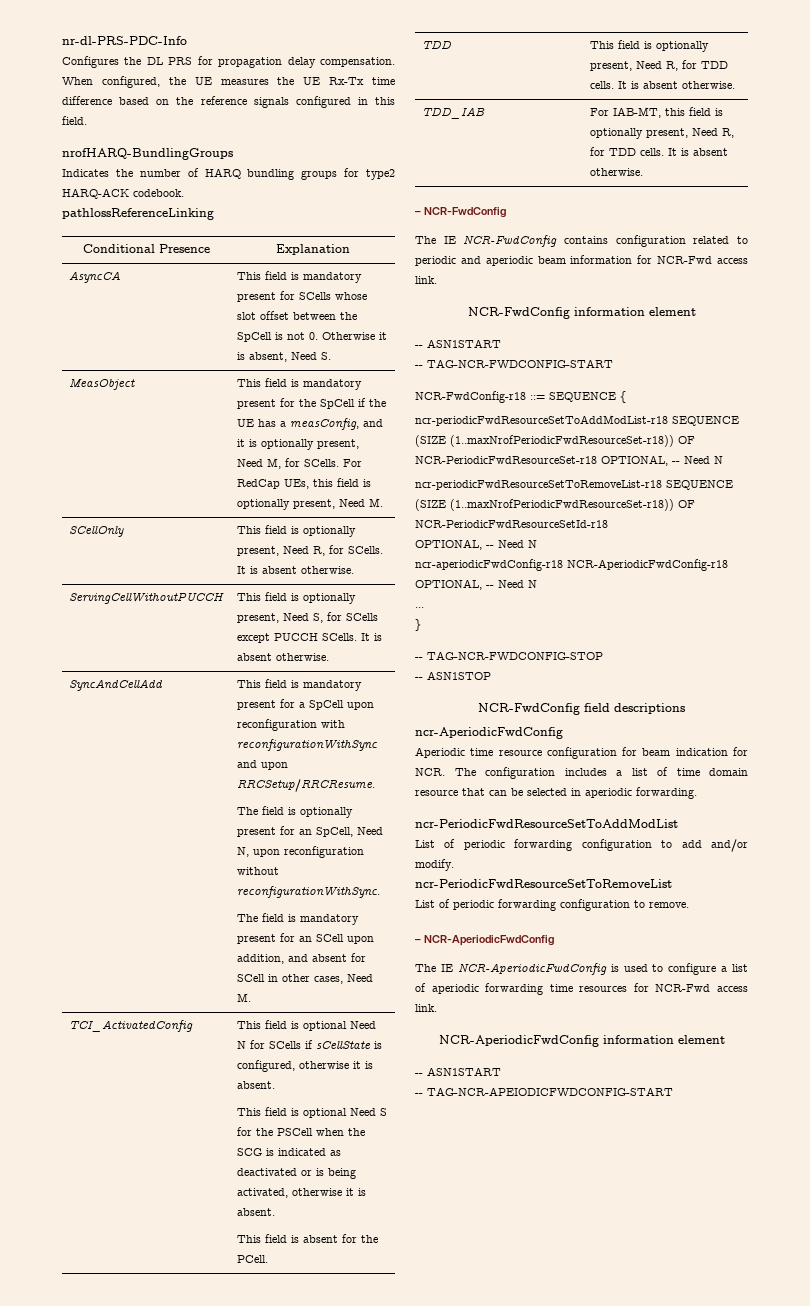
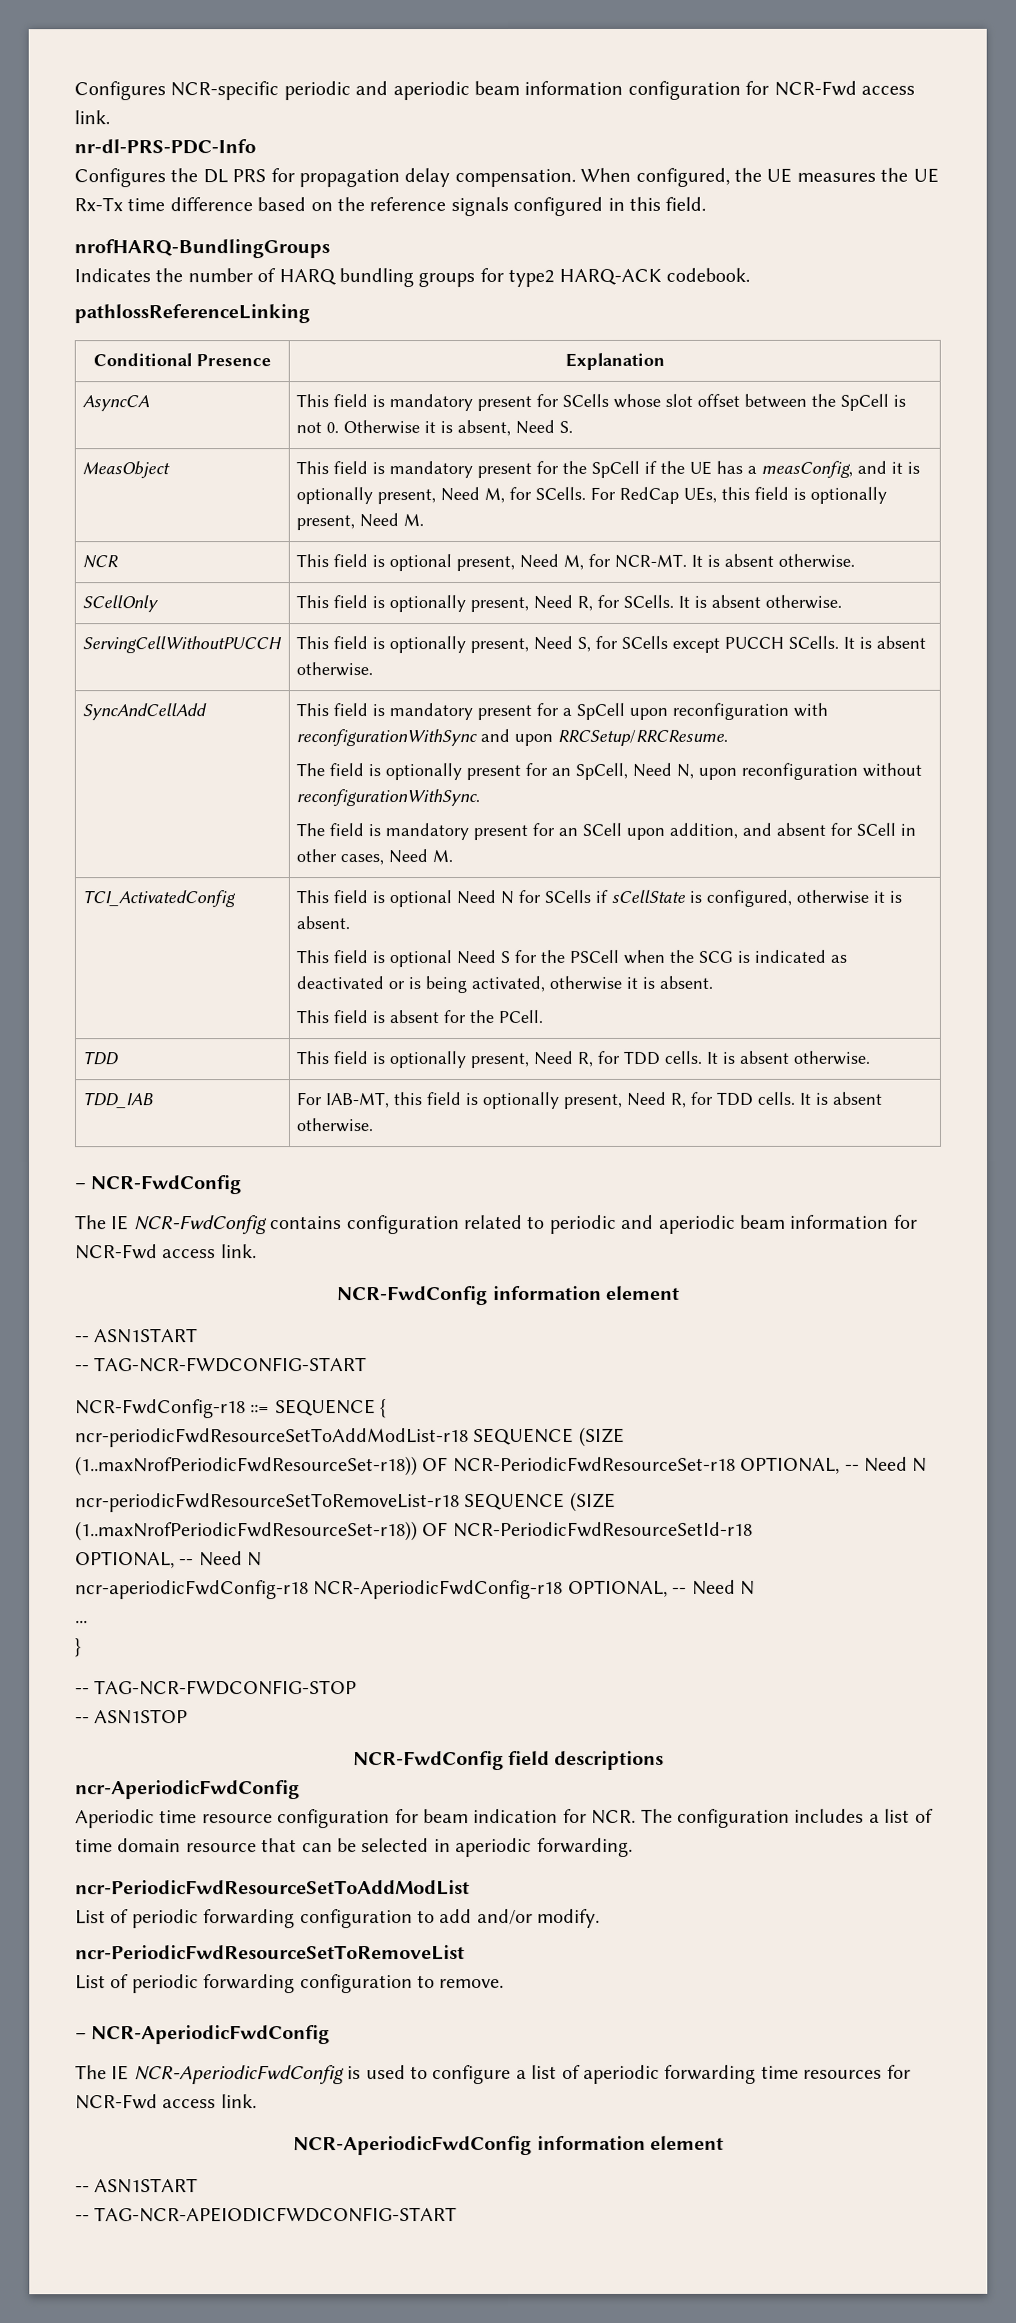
(62, 40) none -> [74,80,915,101] [74,110,110,125] Configures NCR-specific periodic and aperiodic beam information configuration for NCR-Fwd access link. //
(384, 502) none -> [82,555,119,569] [296,553,856,572] // NCR | This field is optional present, Need M, for NCR-MT. It is absent otherwise.

